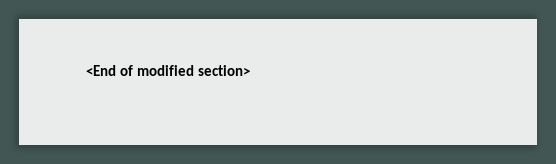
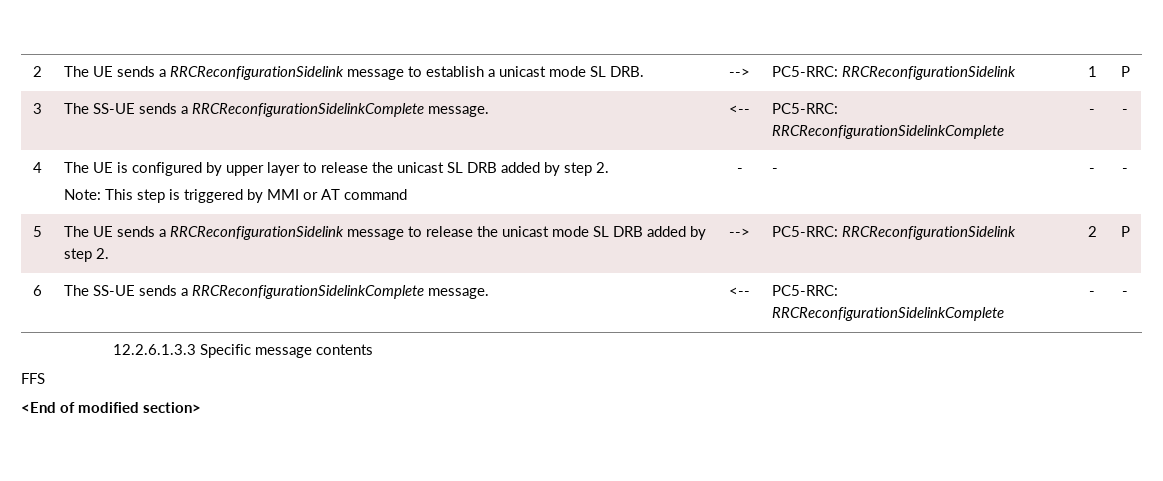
(86, 70) none -> [33,66,42,77] [64,66,645,80] [729,68,750,77] [772,66,1017,80] [1087,66,1097,77] [1120,66,1130,77] [33,103,42,114] [64,103,490,117] [729,105,750,114] [772,103,839,114] [772,125,1005,139] [1089,109,1095,114] [1122,109,1128,114] [33,162,42,173] [64,162,610,176] [64,189,408,203] [736,168,743,173] [772,168,779,173] [1089,168,1095,173] [1122,168,1128,173] [33,226,42,237] [64,226,707,240] [64,248,110,262] [729,228,750,237] [772,226,1017,240] [1087,226,1097,237] [1120,226,1130,237] [33,285,42,296] [64,285,490,299] [729,287,750,296] [772,285,839,296] [772,307,1005,321] [1089,291,1095,296] [1122,291,1128,296] [112,344,373,358] [21,373,45,384] 2 | The UE sends a RRCReconfigurationSidelink message to establish a unicast mode SL DRB. | --> | PC5-RRC: RRCReconfigurationSidelink | 1 | P // 3 | The SS-UE sends a RRCReconfigurationSidelinkComplete message. | <-- | PC5-RRC: RRCReconfigurationSidelinkComplete | - | - // 4 | The UE is configured by upper layer to release the unicast SL DRB added by step 2. // Note: This step is triggered by MMI or AT command | - | - | - | - // 5 | The UE sends a RRCReconfigurationSidelink message to release the unicast mode SL DRB added by step 2. | --> | PC5-RRC: RRCReconfigurationSidelink | 2 | P // 6 | The SS-UE sends a RRCReconfigurationSidelinkComplete message. | <-- | PC5-RRC: RRCReconfigurationSidelinkComplete | - | - // 12.2.6.1.3.3 Specific message contents // FFS //

